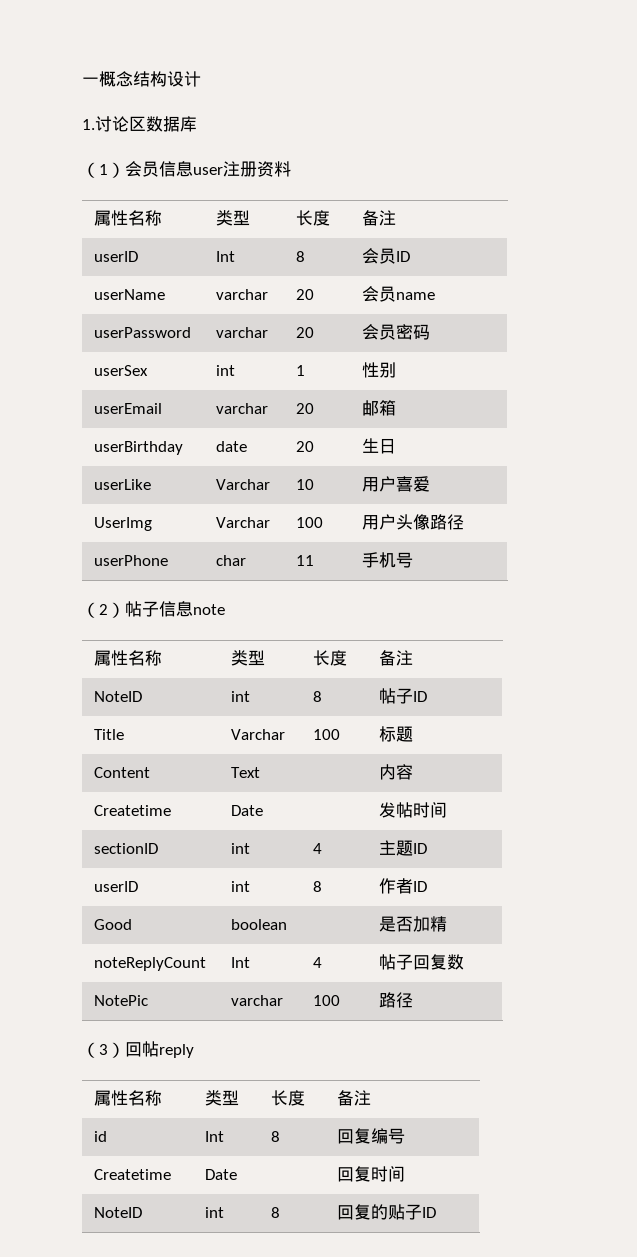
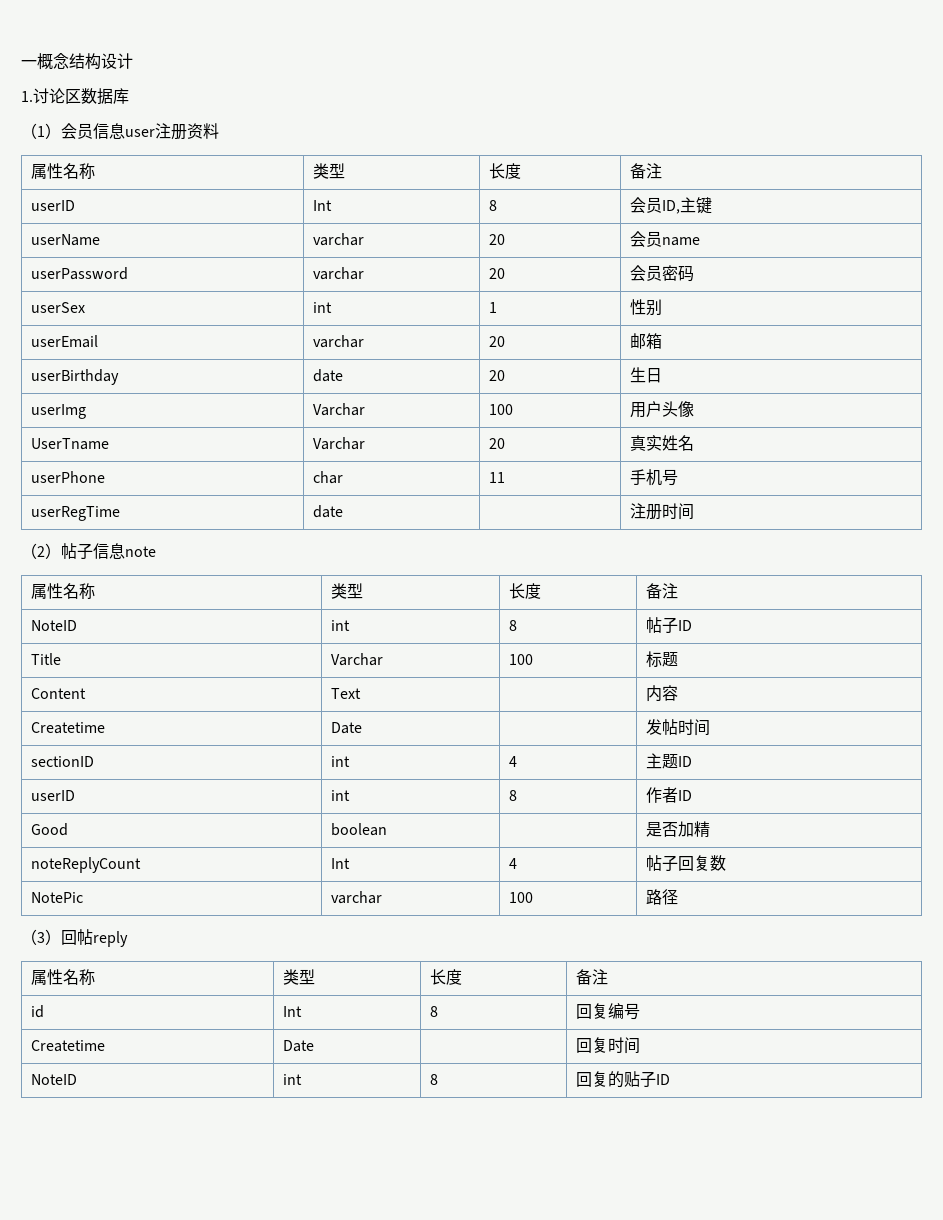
[396,251,411,262] ID -> [662,197,713,214] ID,主键
[94,479,152,490] [216,479,271,490] [296,479,315,490] [362,476,431,492] [94,517,153,531] userLike | Varchar | 10 | 用户喜爱 // UserImg -> [31,404,87,419] userImg
[430,514,465,530] 路径 -> [31,438,110,450] [313,437,366,450] [489,438,506,449] [630,435,695,451] // UserTname | Varchar | 20 | 真实姓名
(414, 560) none -> [31,506,121,521] [313,505,344,518] [630,503,695,520] // userRegTime | date | | 注册时间

